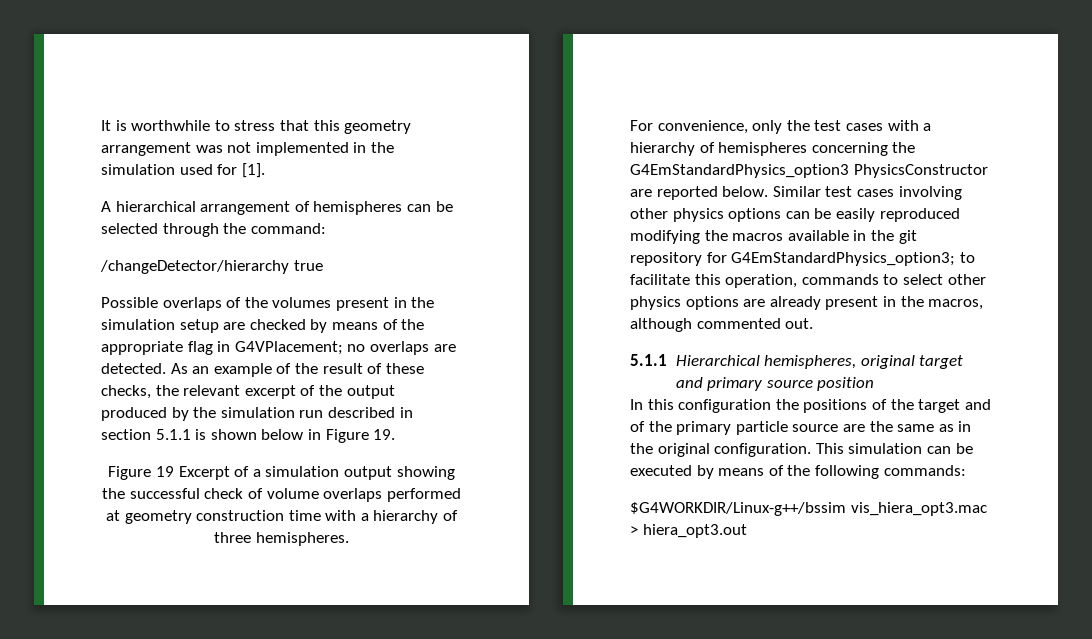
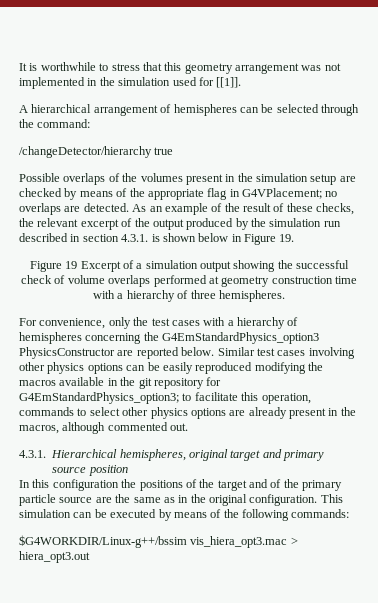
[241,163,265,178] [1]. -> [216,77,242,88] [[1]].
[155,429,191,440] 5.1.1 -> [121,234,149,242] 4.3.1.
[630,354,667,366] 5.1.1 -> [19,450,46,458] 4.3.1.

